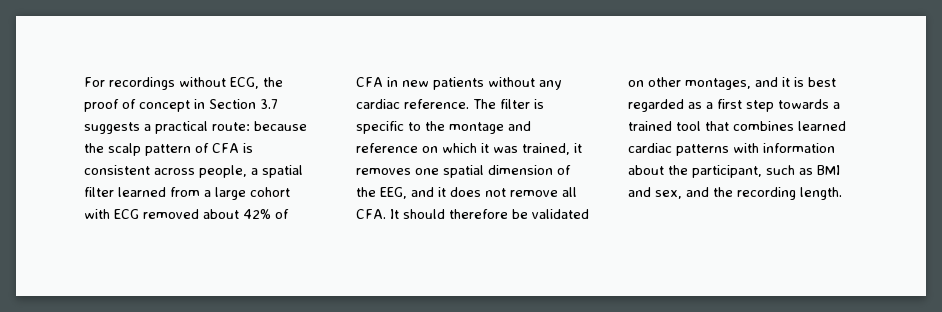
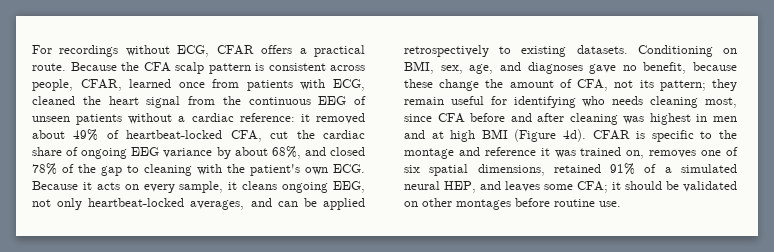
[263,77,283,87] [84,99,278,112] [84,121,307,134] [84,143,253,156] [84,165,303,178] [84,187,290,200] [84,209,289,219] [356,77,562,90] [356,99,530,109] the proof of concept in Section 3.7 suggests a practical route: because the scalp pattern of CFA is consistent across people, a spatial filter learned from a large cohort with ECG removed about 42% of CFA in new patients without any cardiac reference. The filter -> [216,45,365,57] [32,62,365,74] [32,79,365,91] [32,96,366,108] [32,113,365,125] [32,129,365,142] [32,146,365,159] [32,163,365,176] [32,181,365,193] [32,198,365,210] [404,45,737,57] [404,61,737,74] [404,79,737,91] [404,96,737,108] [404,113,737,125] [404,129,630,142] CFAR offers a practical route. Because the CFA scalp pattern is consistent across people, CFAR, learned once from patients with ECG, cleaned the heart signal from the continuous EEG of unseen patients without a cardiac reference: it removed about 49% of heartbeat-locked CFA, cut the cardiac share of ongoing EEG variance by about 68%, and closed 78% of the gap to cleaning with the patient's own ECG. Because it acts on every sample, it cleans ongoing EEG, not only heartbeat-locked averages, and can be applied retrospectively to existing datasets. Conditioning on BMI, sex, age, and diagnoses gave no benefit, because these change the amount of CFA, not its pattern; they remain useful for identifying who needs cleaning most, since CFA before and after cleaning was highest in men and at high BMI (Figure 4d). CFAR
[422,143,582,155] [356,165,571,178] [356,187,577,199] [356,209,589,219] [628,77,836,90] [628,99,840,112] [628,121,846,131] [628,143,835,156] [628,165,840,178] [628,187,842,200] on which it was trained, it removes one spatial dimension of the EEG, and it does not remove all CFA. It should therefore be validated on other montages, and it is best regarded as a first step towards a trained tool that combines learned cardiac patterns with information about the participant, such as BMI and sex, and the recording length. -> [540,147,738,159] [404,163,737,176] [404,181,737,193] [404,198,621,210] it was trained on, removes one of six spatial dimensions, retained 91% of a simulated neural HEP, and leaves some CFA; it should be validated on other montages before routine use.

